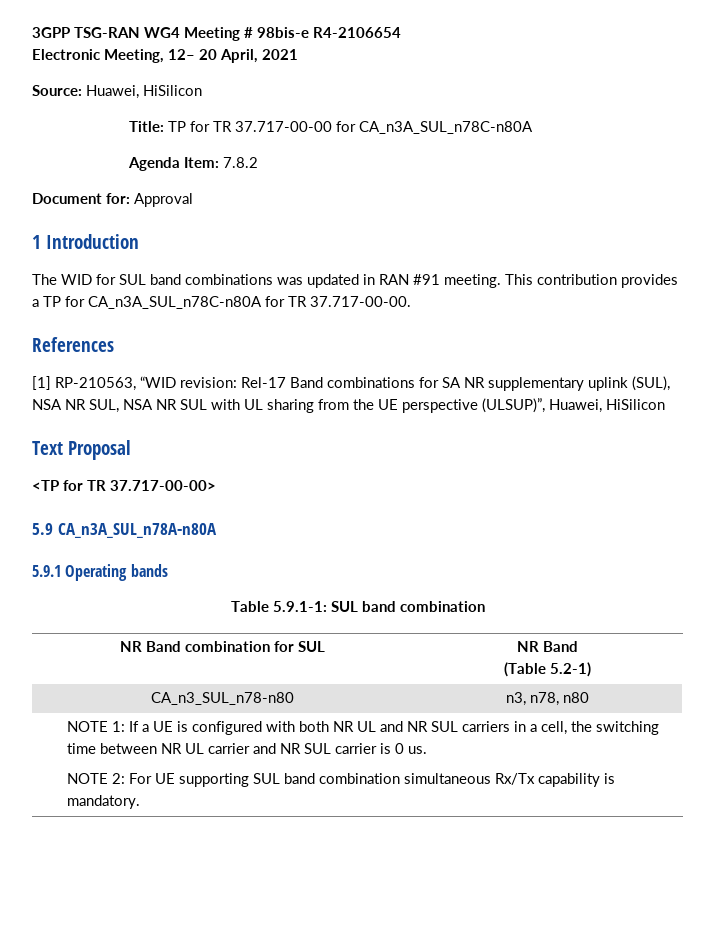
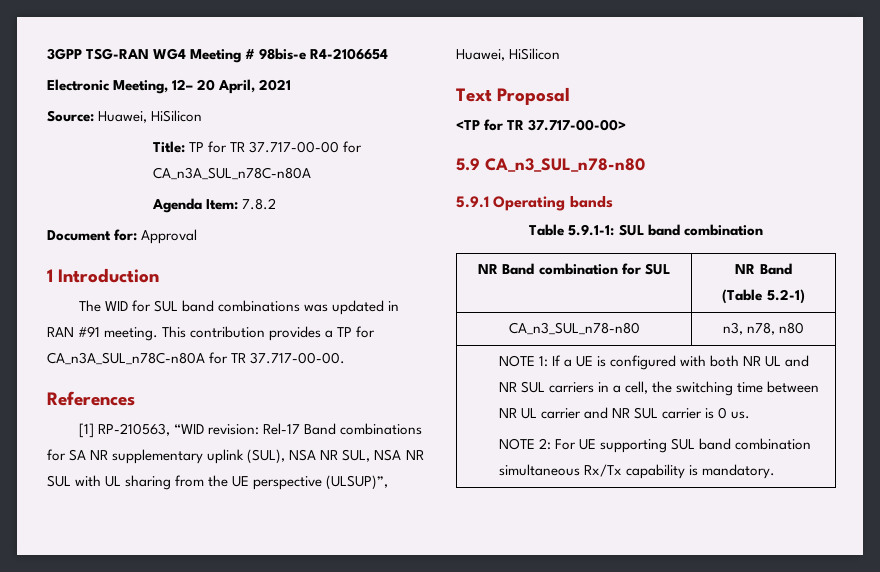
[57,523,217,538] CA_n3A_SUL_n78A-n80A -> [485,158,645,172] CA_n3_SUL_n78-n80

